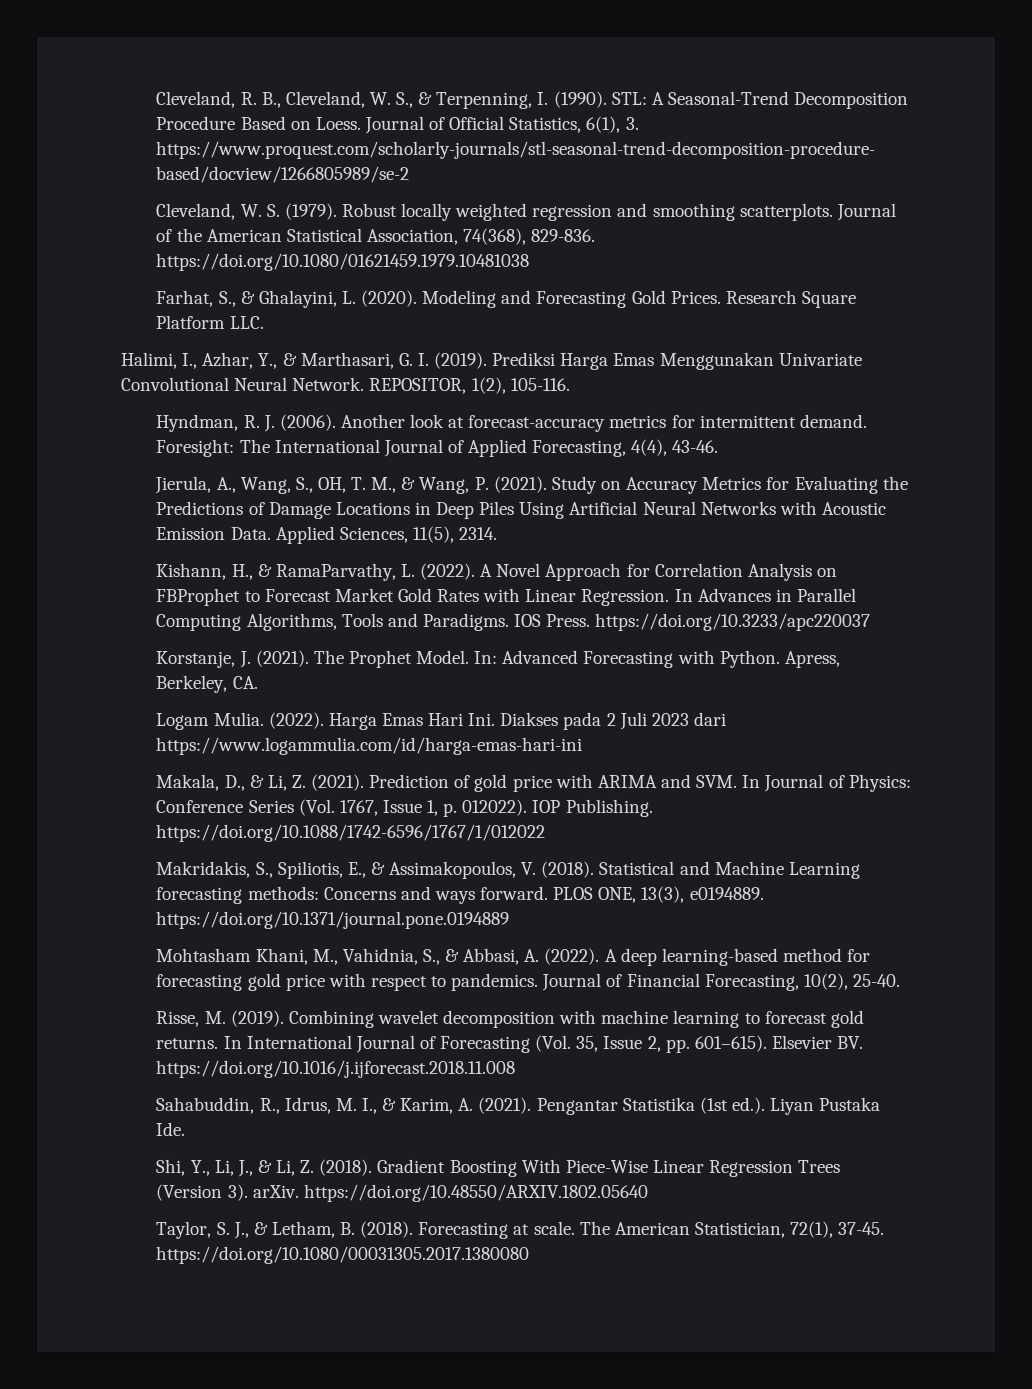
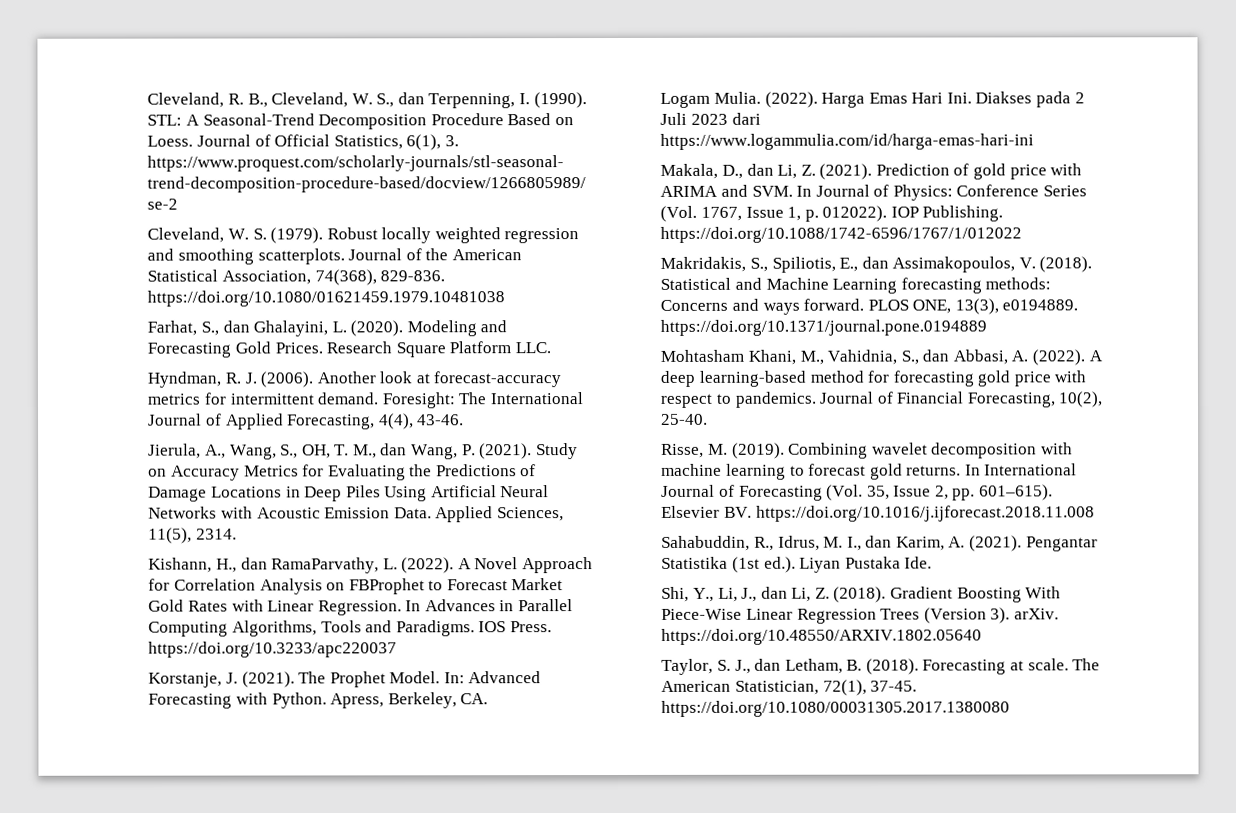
[418,92,433,105] & -> [397,92,425,105] dan
[240,291,255,304] & -> [222,320,250,333] dan
[121,352,862,370] [121,377,570,394] // Halimi, I., Azhar, Y., & Marthasari, G. I. (2019). Prediksi Harga Emas Menggunakan Univariate Convolutional Neural Network. REPOSITOR, 1(2), 105-116. -> (551, 348) none
[401,477,416,490] & -> [380,443,408,456] dan
[257,564,272,577] & -> [240,557,268,570] dan
[249,775,264,788] & -> [746,163,774,176] dan
[370,862,385,875] & -> [861,256,889,269] dan
[445,949,460,962] & -> [922,349,950,362] dan
[382,1098,397,1111] & -> [865,535,893,548] dan
[257,1160,272,1173] & -> [760,586,788,599] dan
[253,1222,268,1235] & -> [754,658,782,671] dan

